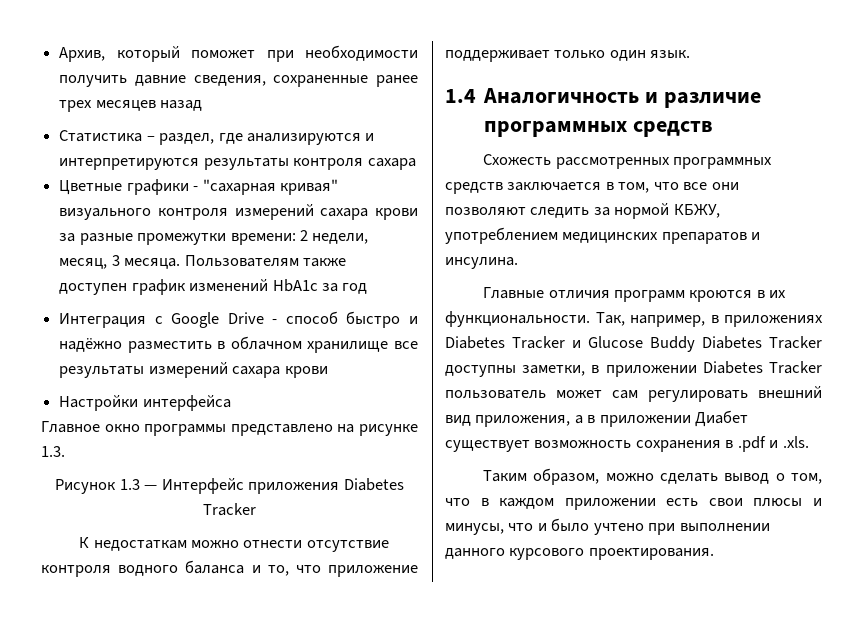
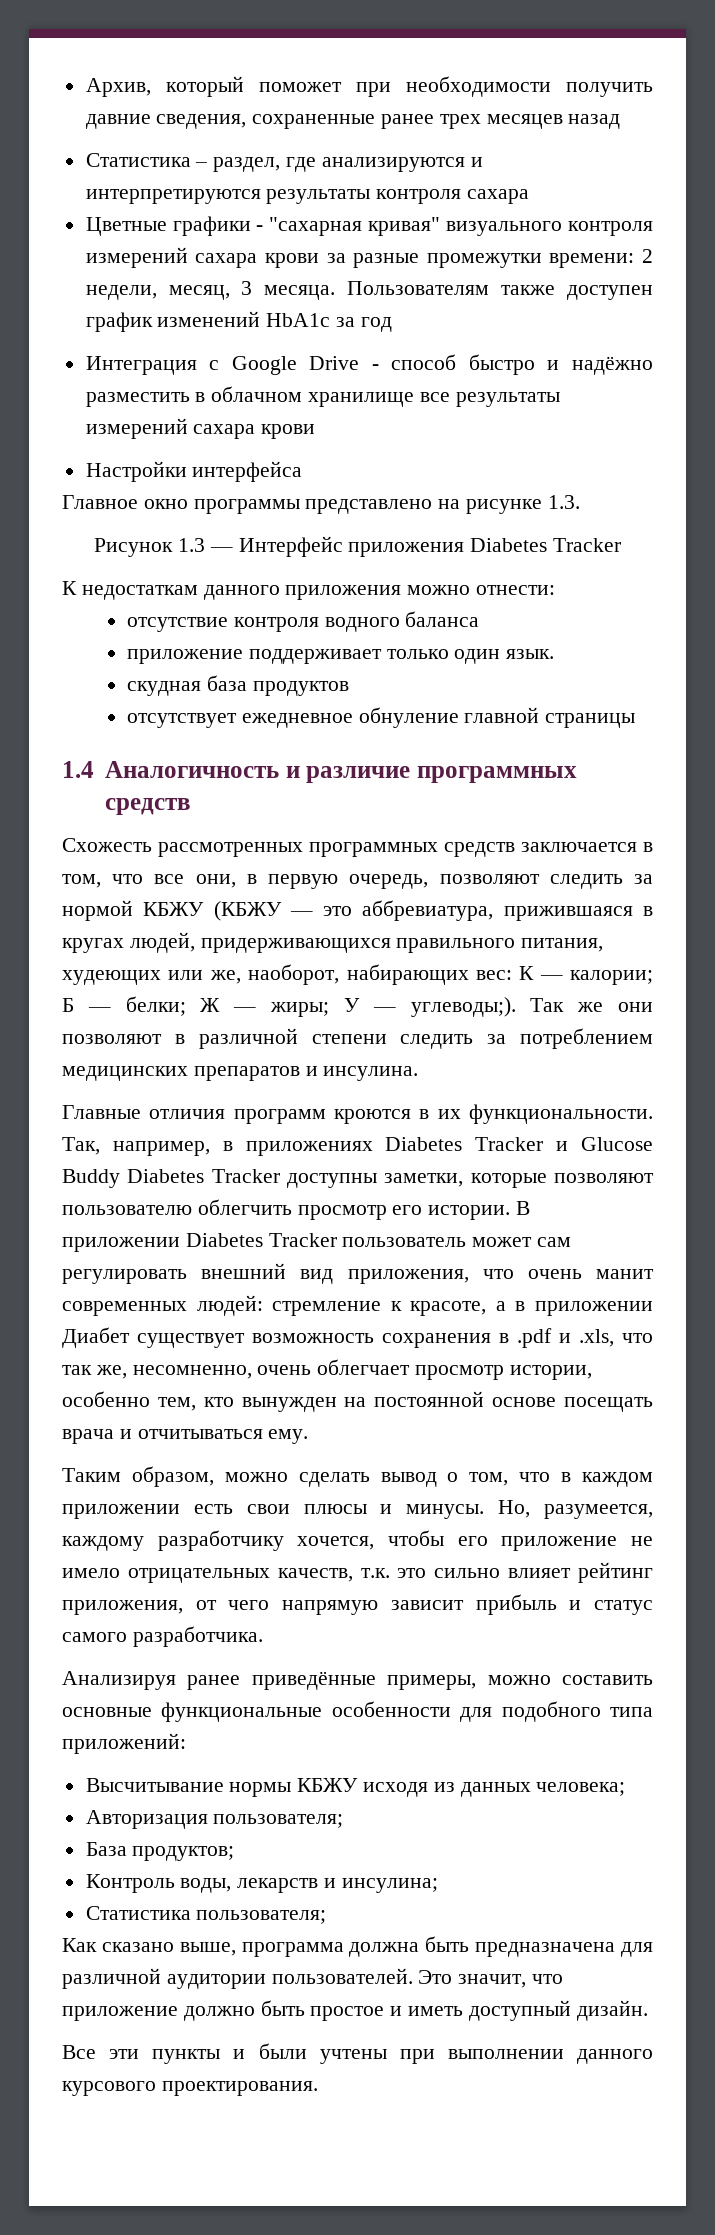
[190,540,303,548] можно отнести -> [203,585,556,600] данного приложения можно отнести: //
[251,565,321,576] и то, что -> (480, 619) //
(691, 54) none -> [127,675,349,696] [127,707,636,728] // скудная база продуктов // отсутствует ежедневное обнуление главной страницы
[711,182,739,190] [445,203,720,219] [445,227,558,244] они позволяют следить за нормой КБЖУ, употреблением -> [195,874,653,889] [62,900,653,921] [62,932,604,953] [62,964,653,985] [62,996,653,1017] [62,1028,653,1049] они, в первую очередь, позволяют следить за нормой КБЖУ (КБЖУ — это аббревиатура, прижившаяся в кругах людей, придерживающихся правильного питания, худеющих или же, наоборот, набирающих вес: К — калории; Б — белки; Ж — жиры; У — углеводы;). Так же они позволяют в различной степени следить за потреблением
[591,365,600,373] в -> [470,1173,654,1188] [62,1199,531,1220] которые позволяют пользователю облегчить просмотр его истории. В
(571, 421) none -> [482,1269,654,1279] [62,1295,487,1316] что очень манит современных людей: стремление к красоте,
[782,436,809,448] .xls. -> [579,1329,653,1347] [62,1359,592,1380] [62,1391,653,1412] [62,1429,309,1444] .xls, что так же, несомненно, очень облегчает просмотр истории, особенно тем, кто вынужден на постоянной основе посещать врача и отчитываться ему.
[445,518,644,535] минусы, что и было учтено -> [406,1500,653,1519] [62,1530,653,1551] [62,1562,653,1583] [62,1594,653,1615] [62,1626,263,1647] [62,1671,653,1690] [62,1701,653,1722] [62,1733,186,1754] [85,1778,626,1797] [85,1810,344,1829] [85,1842,235,1861] [85,1874,438,1893] [85,1906,327,1924] [62,1936,653,1957] [62,1968,564,1989] [62,2000,648,2021] [62,2043,387,2064] минусы. Но, разумеется, каждому разработчику хочется, чтобы его приложение не имело отрицательных качеств, т.к. это сильно влияет рейтинг приложения, от чего напрямую зависит прибыль и статус самого разработчика. // Анализируя ранее приведённые примеры, можно составить основные функциональные особенности для подобного типа приложений: // Высчитывание нормы КБЖУ исходя из данных человека; // Авторизация пользователя; // База продуктов; // Контроль воды, лекарств и инсулина; // Статистика пользователя; // Как сказано выше, программа должна быть предназначена для различной аудитории пользователей. Это значит, что приложение должно быть простое и иметь доступный дизайн. // Все эти пункты и были учтены

